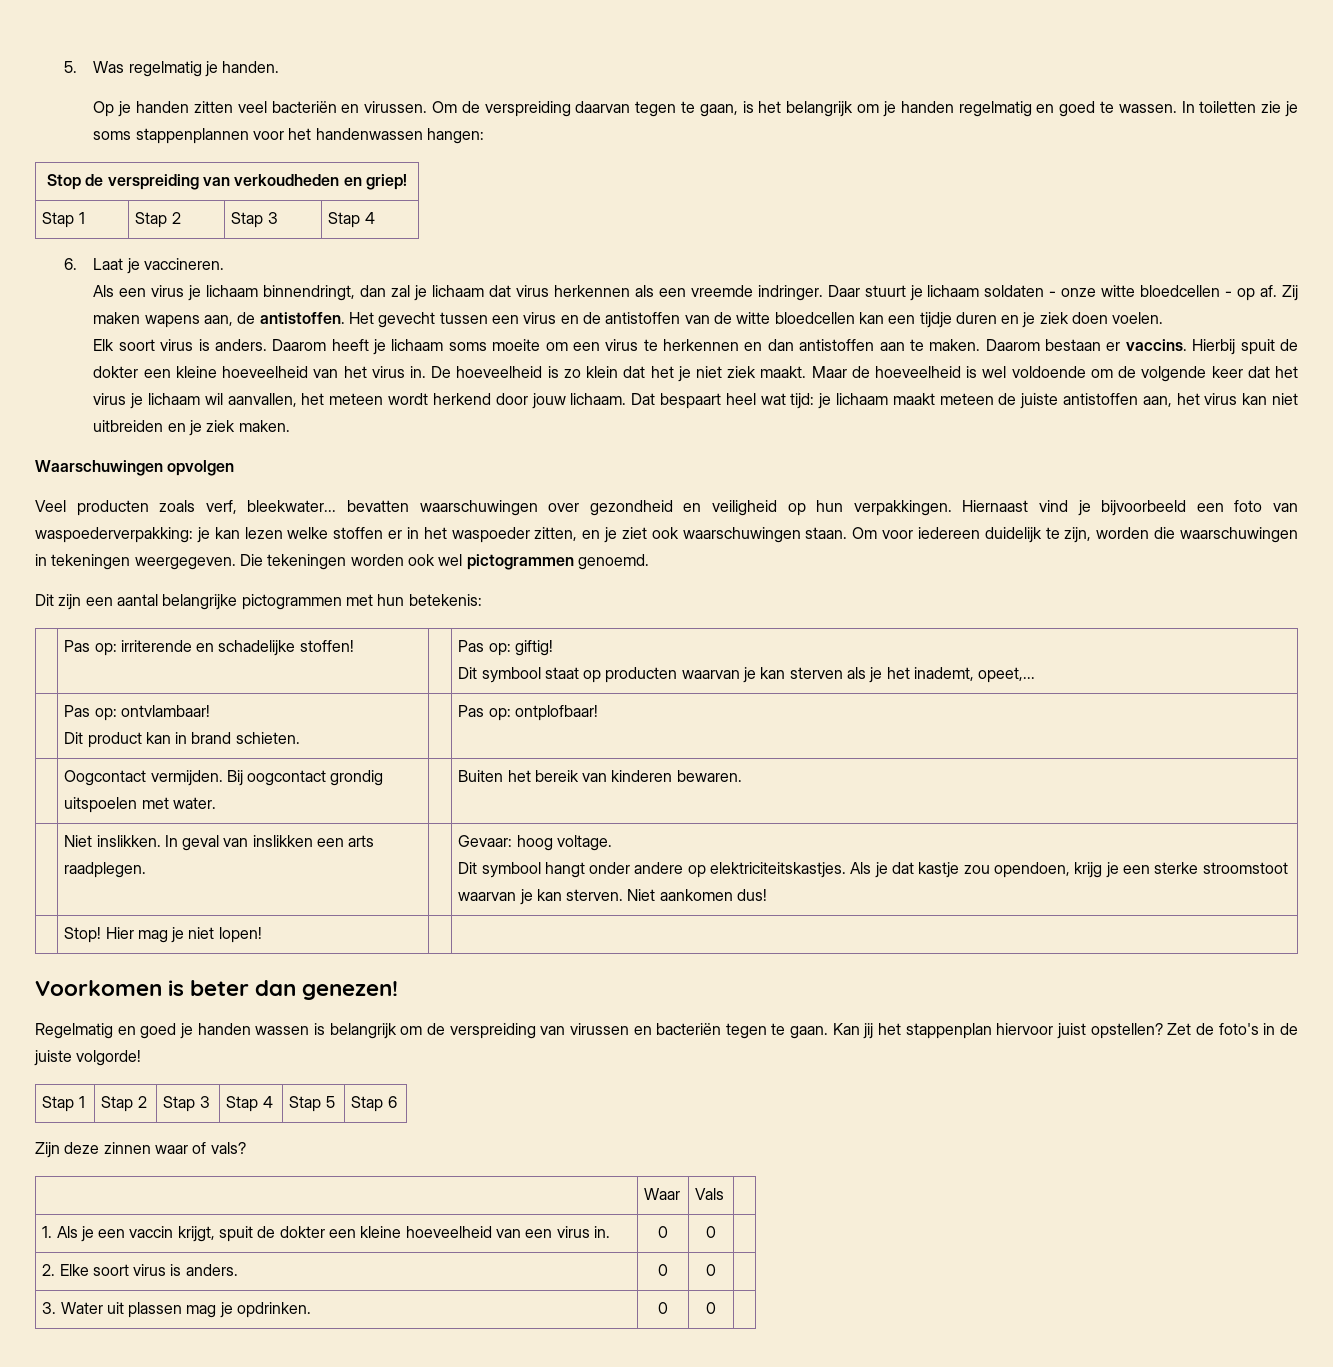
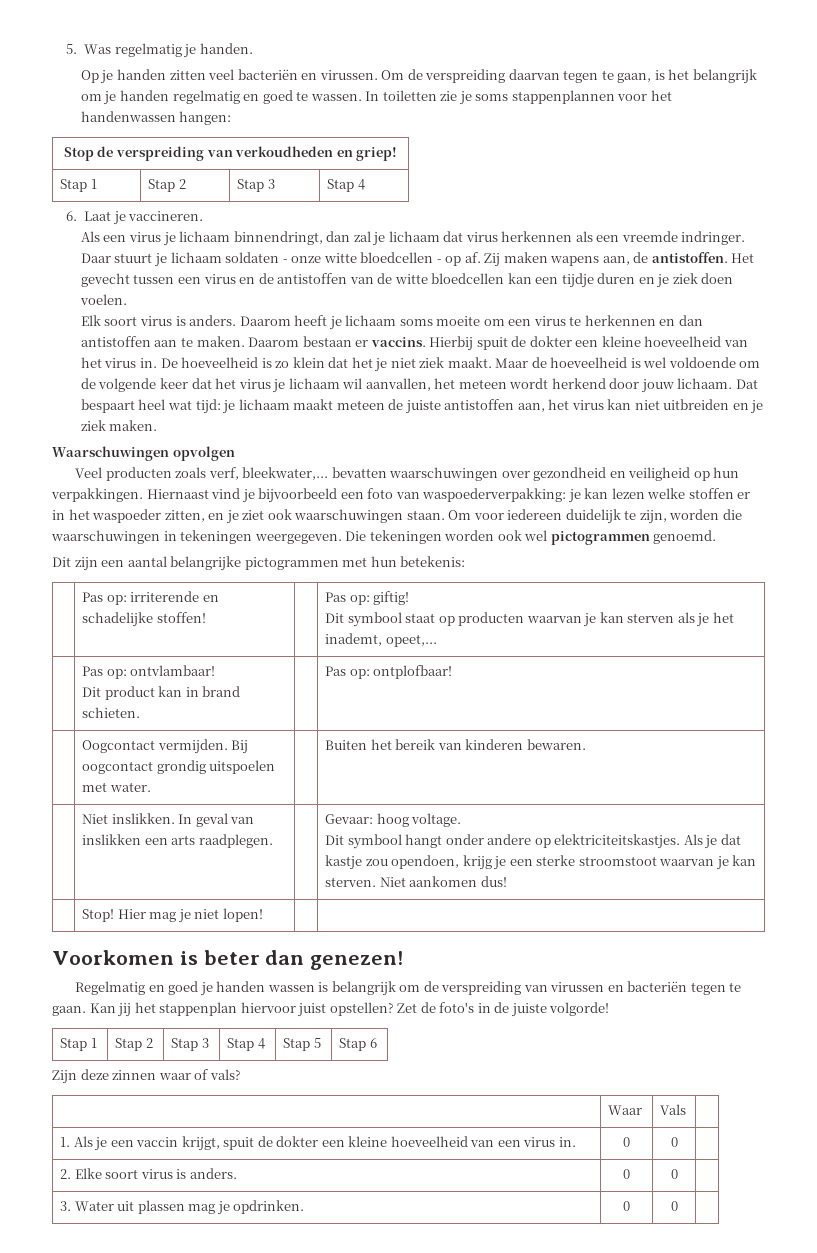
[247,500,337,512] bleekwater... -> [242,467,329,480] bleekwater,...

